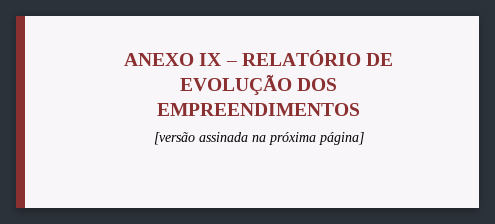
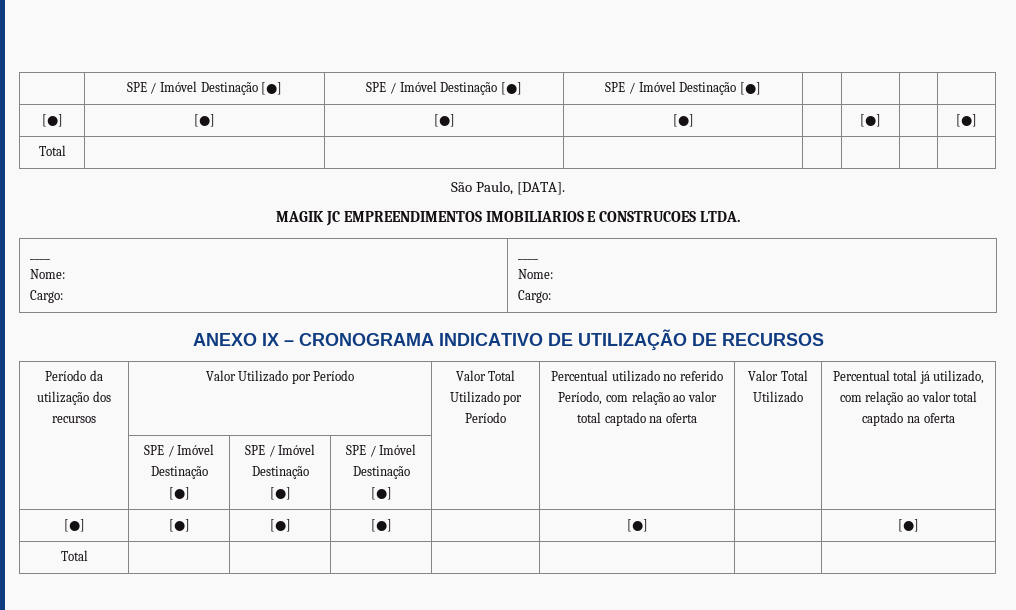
[123,50,394,66] [179,75,338,95] [157,103,360,116] [153,132,364,145] ANEXO IX – RELATÓRIO DE EVOLUÇÃO DOS EMPREENDIMENTOS // [versão assinada na próxima página] -> [126,81,283,95] [366,81,522,95] [605,81,761,95] [41,114,63,127] [194,114,215,127] [433,114,455,127] [672,114,694,127] [860,114,881,127] [956,114,977,127] [38,145,66,156] [451,181,565,195] [275,211,741,226] [30,258,51,260] [30,269,66,279] [30,290,64,303] [518,258,539,260] [518,269,554,279] [518,290,552,303] [192,329,824,351] [45,370,103,381] [37,391,111,405] [52,416,96,423] [205,370,355,384] [455,370,516,381] [449,391,523,405] [465,412,506,423] [551,370,723,382] [558,391,717,405] [577,412,697,426] [748,370,808,381] [753,391,803,403] [832,370,985,384] [839,391,978,405] [862,412,955,426] [143,444,215,457] [150,466,208,479] [168,487,190,500] [244,444,316,457] [251,466,309,479] [269,487,291,500] [345,444,417,457] [352,466,410,479] [370,487,392,500] [63,519,85,532] [168,519,190,532] [269,519,291,532] [370,519,392,532] [626,519,648,532] [898,519,919,532] [60,550,88,561] | SPE / Imóvel Destinação [●] | SPE / Imóvel Destinação [●] | SPE / Imóvel Destinação [●] | | | | // [●] | [●] | [●] | [●] | | [●] | | [●] // Total | | | | | | | // São Paulo, [DATA]. // MAGIK JC EMPREENDIMENTOS IMOBILIARIOS E CONSTRUCOES LTDA. // ____ // Nome: // Cargo: | ____ // Nome: // Cargo: // ANEXO IX – CRONOGRAMA INDICATIVO DE UTILIZAÇÃO DE RECURSOS // Período da utilização dos recursos | Valor Utilizado por Período | Valor Total Utilizado por Período | Percentual utilizado no referido Período, com relação ao valor total captado na oferta | Valor Total Utilizado | Percentual total já utilizado, com relação ao valor total captado na oferta // | SPE / Imóvel Destinação [●] | SPE / Imóvel Destinação [●] | SPE / Imóvel Destinação [●] | | | | // [●] | [●] | [●] | [●] | | [●] | | [●] // Total | | | | | | |

